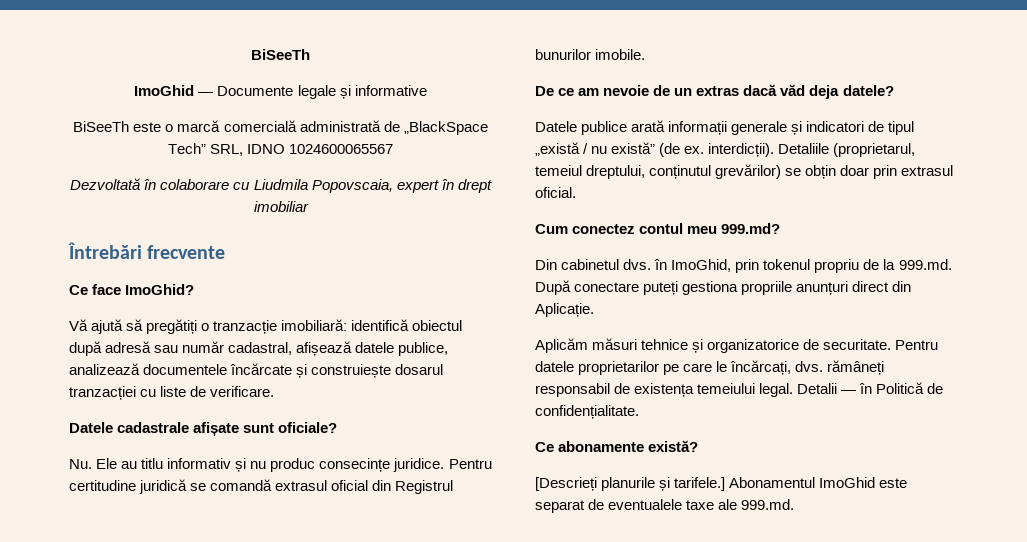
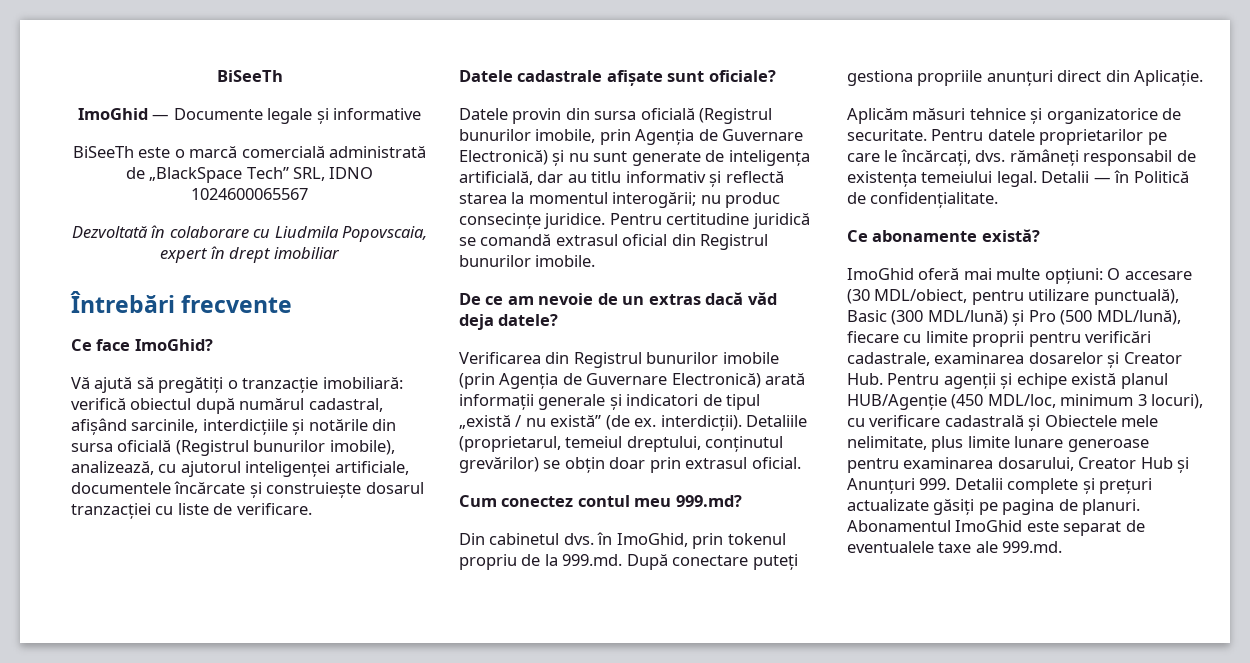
[351,319,410,331] identifică -> [71,398,126,410] verifică
[105,341,449,356] [69,363,140,375] adresă sau număr cadastral, afișează datele publice, analizează -> [239,398,383,412] [71,418,397,435] [71,440,395,456] [71,461,409,477] numărul cadastral, afișând sarcinile, interdicțiile și notările din sursa oficială (Registrul bunurilor imobile), analizează, cu ajutorul inteligenței artificiale,
[69,458,247,472] Nu. Ele au titlu informativ și -> [459,108,773,124] [459,129,804,145] [459,150,810,166] [459,171,784,187] [459,192,697,208] Datele provin din sursa oficială (Registrul bunurilor imobile, prin Agenția de Guvernare Electronică) și nu sunt generate de inteligența artificială, dar au titlu informativ și reflectă starea la momentul interogării;
[535,121,628,135] Datele publice -> [459,352,779,368] [459,373,761,389] Verificarea din Registrul bunurilor imobile (prin Agenția de Guvernare Electronică)
[535,477,726,491] [Descrieți planurile și tarifele.] -> [847,268,1192,284] [847,289,1179,305] [847,310,1181,326] [847,331,1152,347] [847,352,1182,368] [847,373,1168,389] [847,394,1204,410] [847,415,1159,431] [847,436,1149,452] [847,457,1190,473] [847,478,1153,494] [847,499,1141,515] ImoGhid oferă mai multe opțiuni: O accesare (30 MDL/obiect, pentru utilizare punctuală), Basic (300 MDL/lună) și Pro (500 MDL/lună), fiecare cu limite proprii pentru verificări cadastrale, examinarea dosarelor și Creator Hub. Pentru agenții și echipe există planul HUB/Agenție (450 MDL/loc, minimum 3 locuri), cu verificare cadastrală și Obiectele mele nelimitate, plus limite lunare generoase pentru examinarea dosarului, Creator Hub și Anunțuri 999. Detalii complete și prețuri actualizate găsiți pe pagina de planuri.

